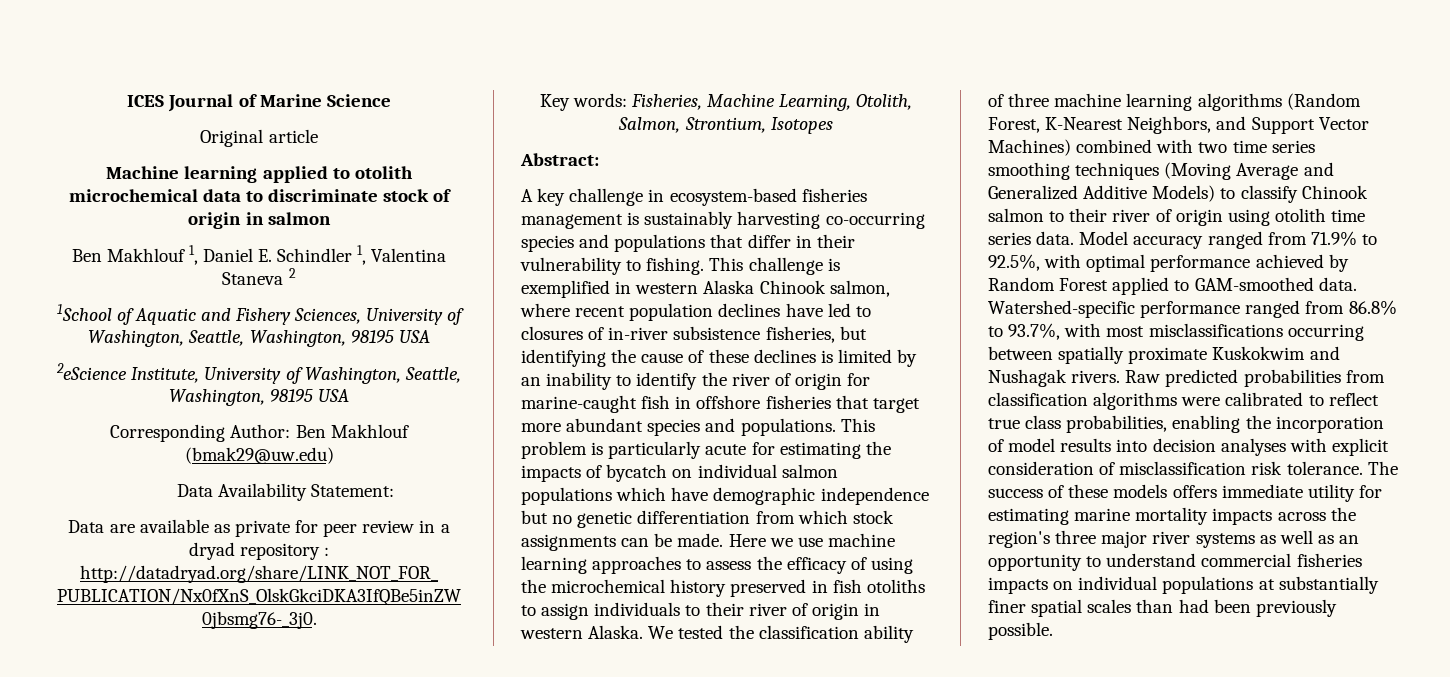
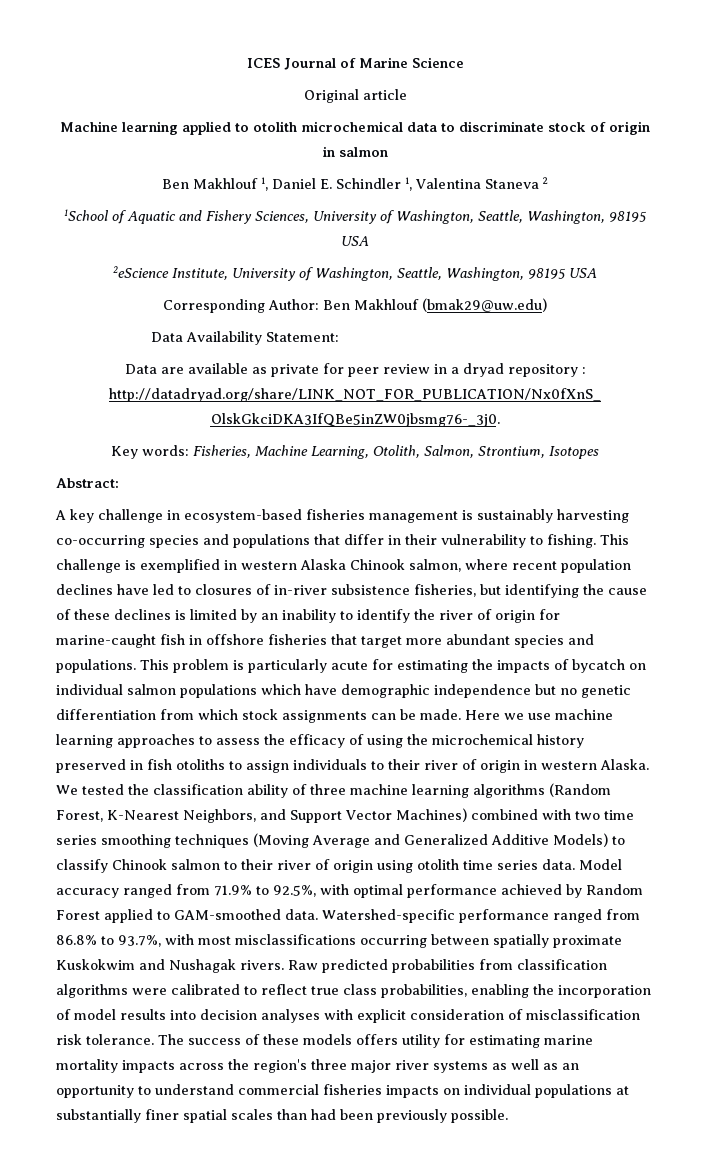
[1221,484,1303,498] immediate -> (398, 1039) none

